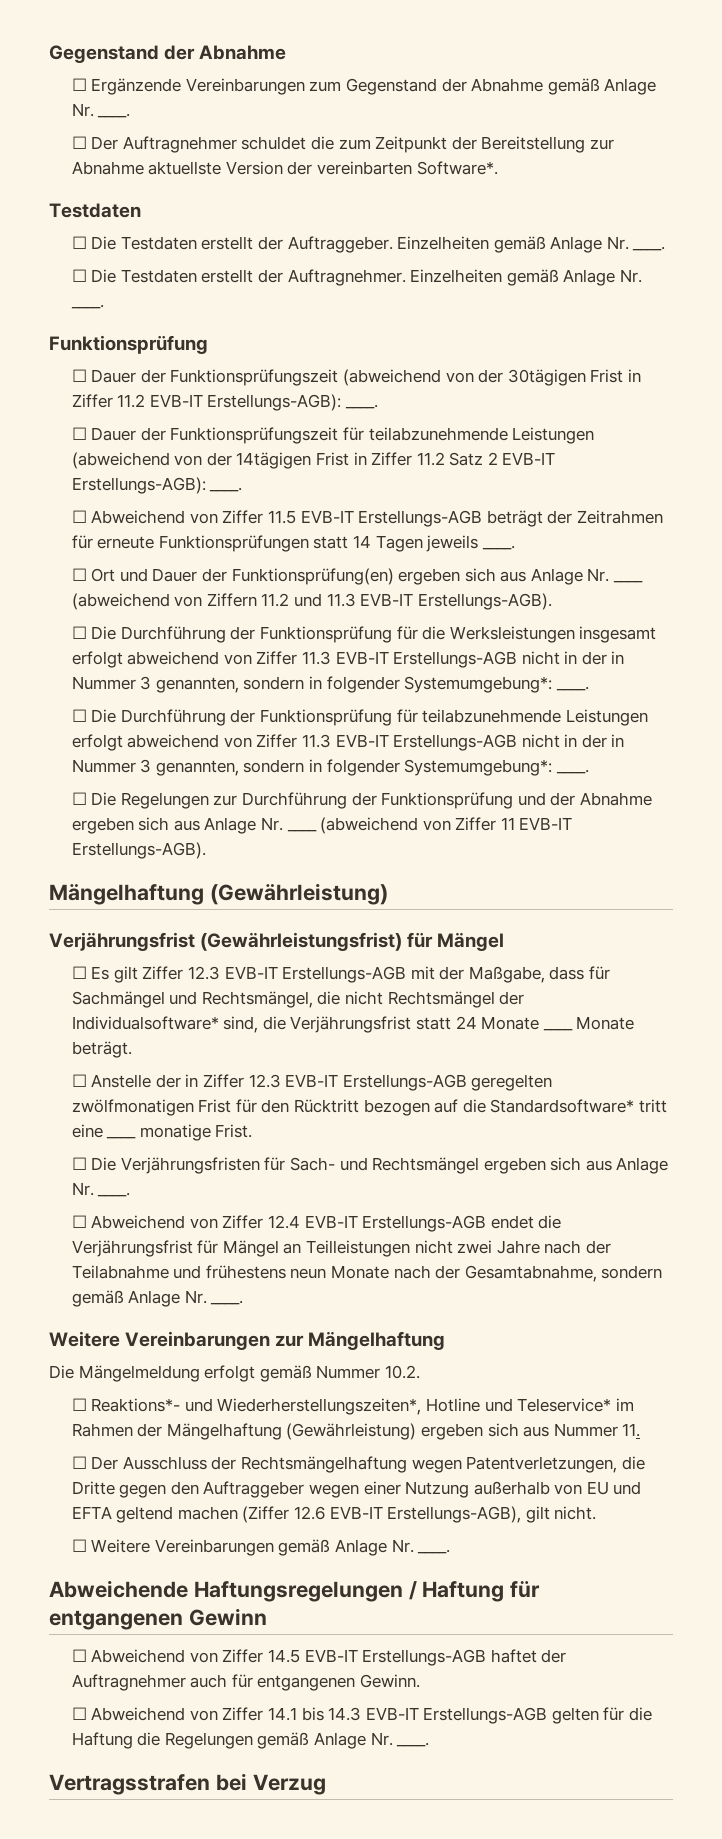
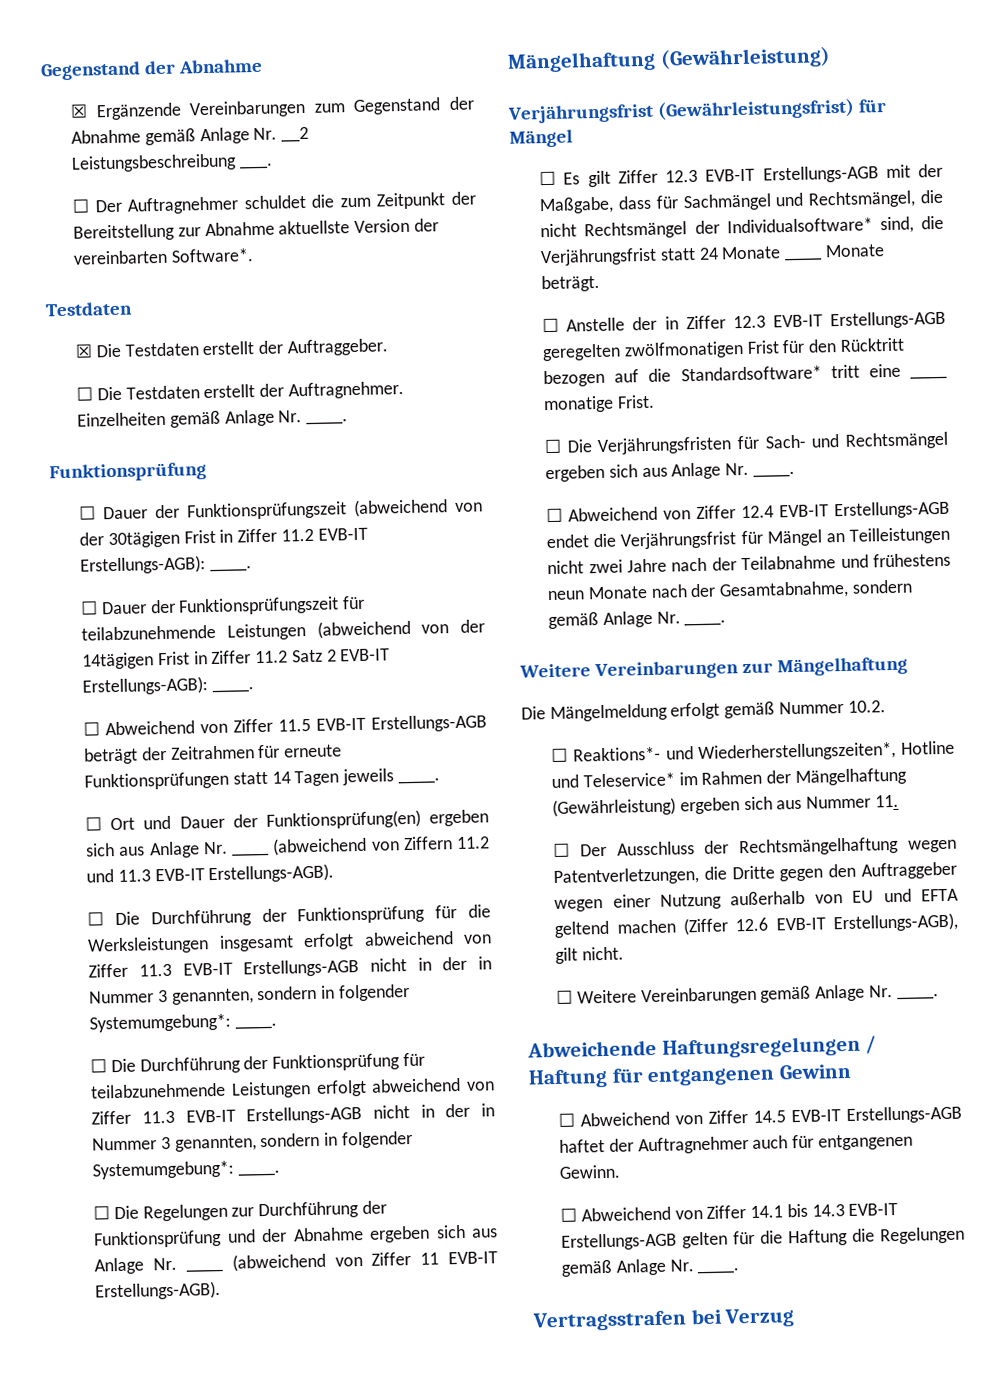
[71,78,87,91] ☐ -> [70,103,89,118] ☒
[97,113,131,118] ____. -> [281,126,310,143] [71,153,273,173] __2 Leistungsbeschreibung ___.
[71,236,87,249] ☐ -> [75,343,93,358] ☒
[397,236,666,253] Einzelheiten gemäß Anlage Nr. ____. -> (388, 347) none

